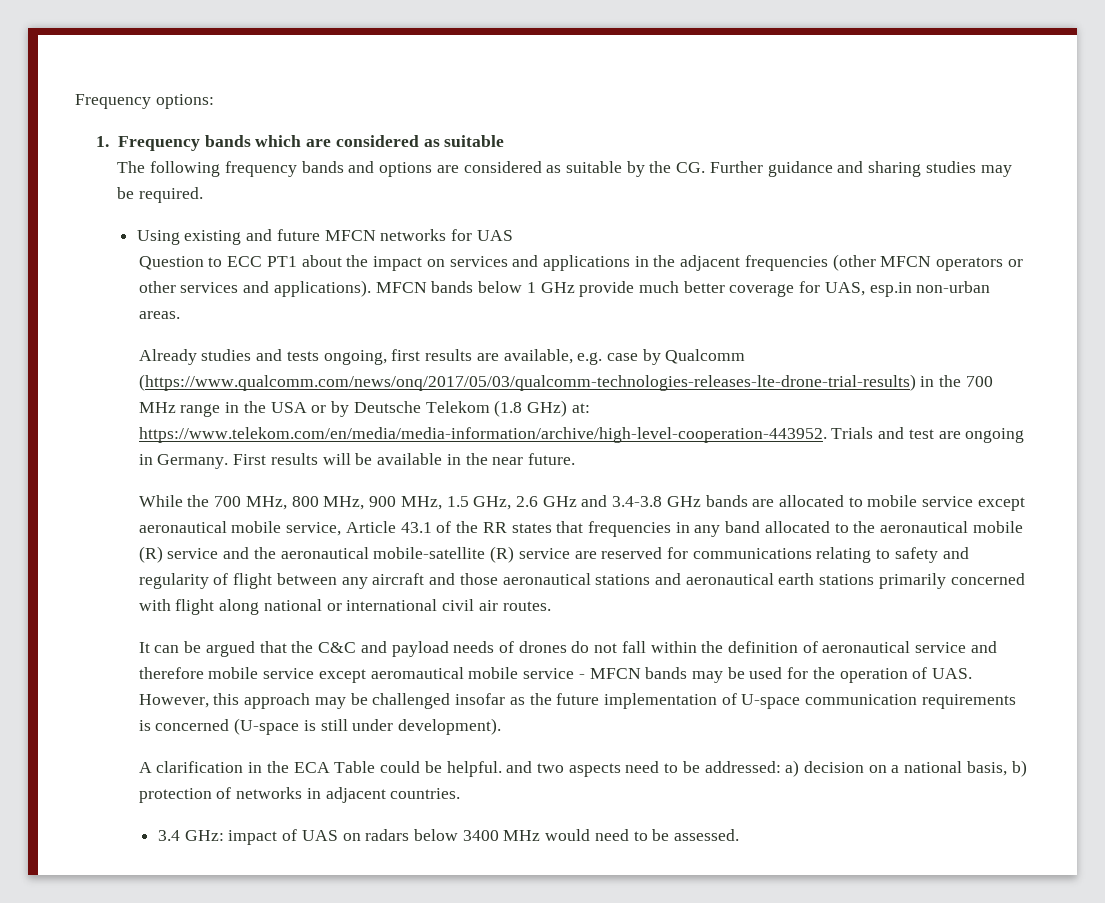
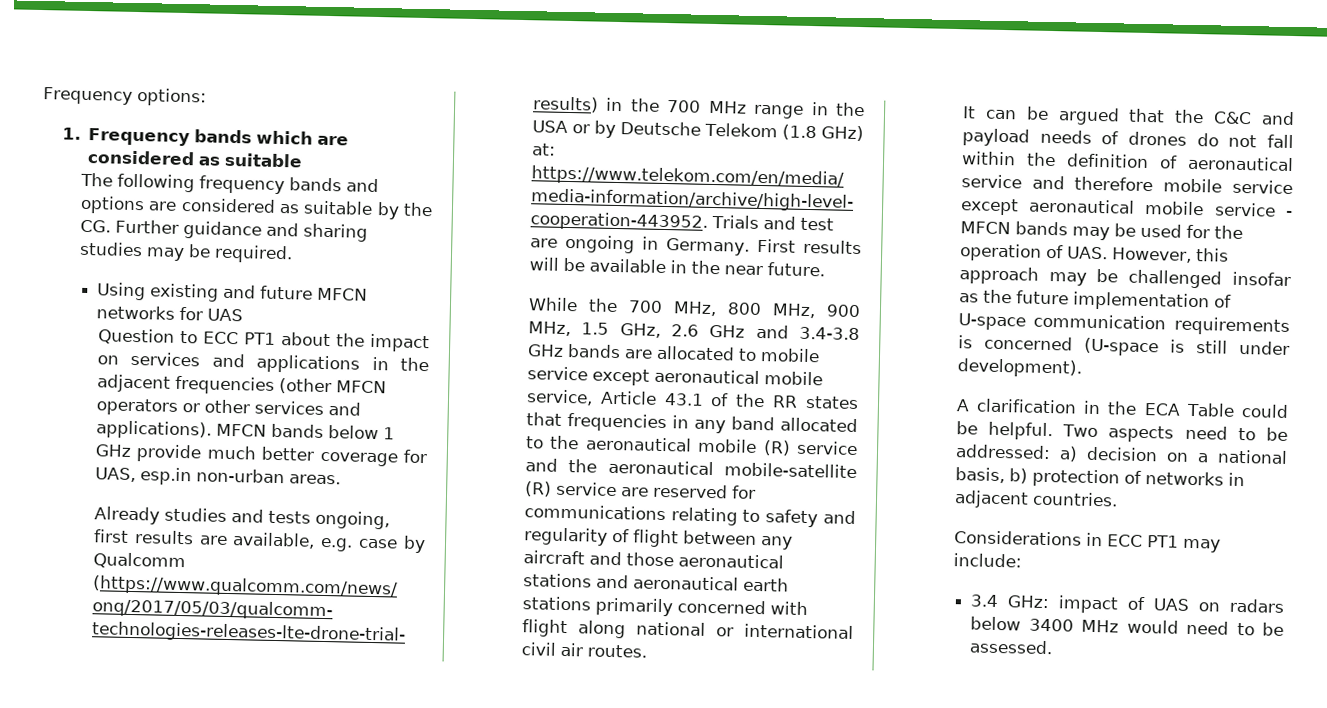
[370,667,464,679] aeromautical -> [1029,198,1136,214] aeronautical
[506,761,564,773] and two -> [1062,424,1099,438] Two
(461, 793) none -> [953,530,1221,553] [952,553,1022,568] // Considerations in ECC PT1 may include:

